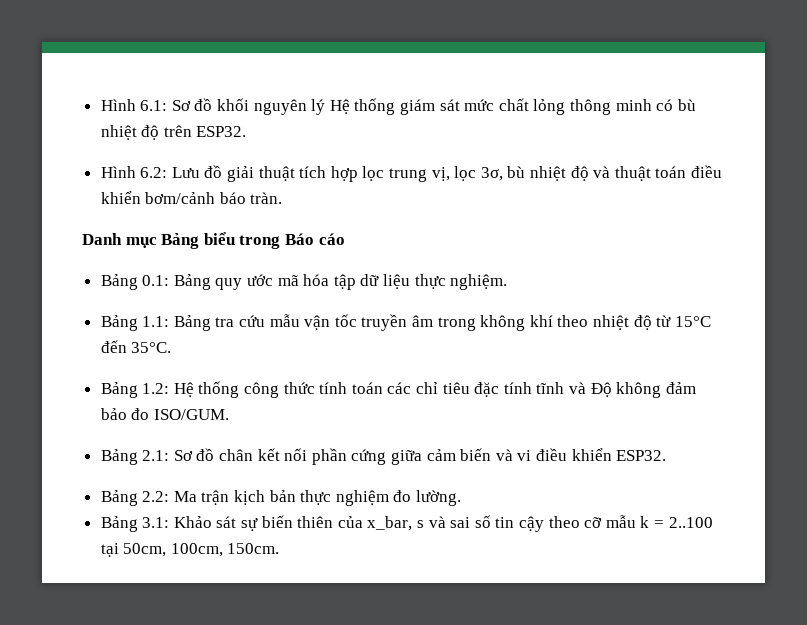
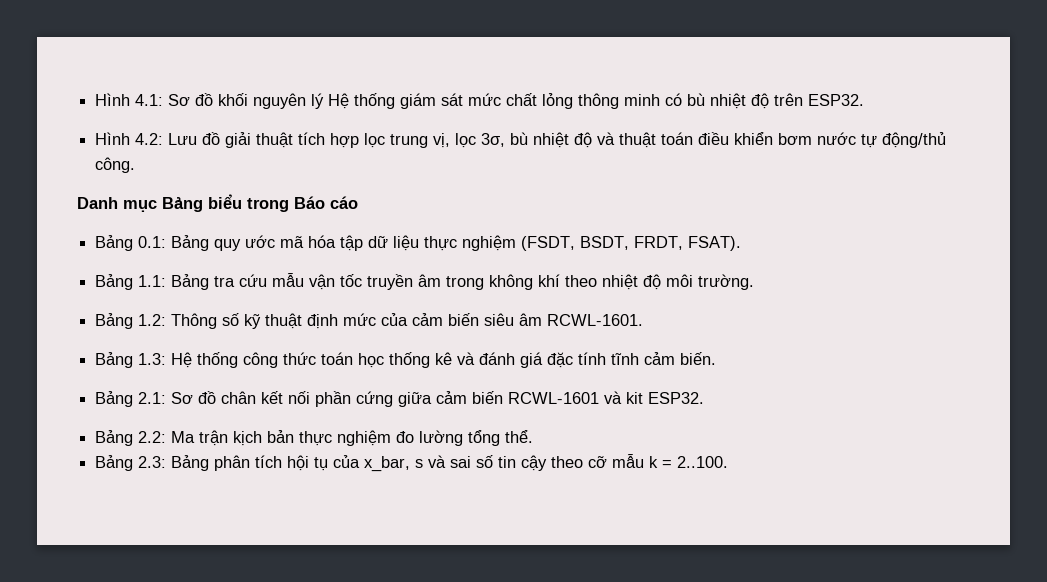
[100,99,168,111] Hình 6.1: -> [95,93,164,106] Hình 4.1:
[140,167,168,178] 6.2: -> [135,133,164,145] 4.2:
[145,192,283,204] bơm/cảnh báo tràn. -> [778,132,947,148] [95,157,136,173] bơm nước tự động/thủ công.
[450,274,508,290] nghiệm. -> [462,235,742,251] nghiệm (FSDT, BSDT, FRDT, FSAT).
[656,315,711,327] [100,340,172,353] [100,381,696,398] [100,408,229,420] từ 15°C đến 35°C. // Bảng 1.2: Hệ thống công thức tính toán các chỉ tiêu đặc tính tĩnh và Độ không đảm bảo đo ISO/GUM. -> [666,274,755,290] [95,313,644,329] [95,352,717,368] môi trường. // Bảng 1.2: Thông số kỹ thuật định mức của cảm biến siêu âm RCWL-1601. // Bảng 1.3: Hệ thống công thức toán học thống kê và đánh giá đặc tính tĩnh cảm biến.
[495,448,612,461] và vi điều khiển -> [508,391,644,404] RCWL-1601 và kit
[416,490,462,506] [100,515,334,532] lường. // Bảng 3.1: Khảo sát sự biến thiên -> [419,430,534,446] [95,455,329,471] lường tổng thể. // Bảng 2.3: Bảng phân tích hội tụ
[668,517,713,528] [100,543,280,557] 2..100 tại 50cm, 100cm, 150cm. -> [677,456,729,468] 2..100.

